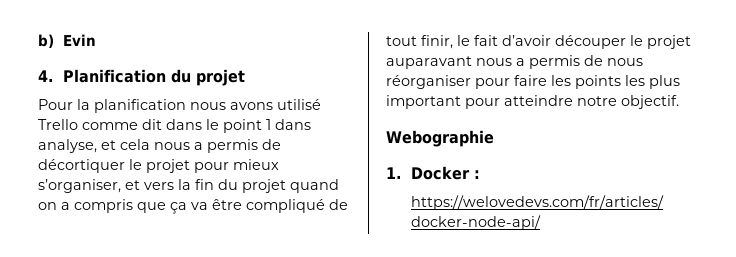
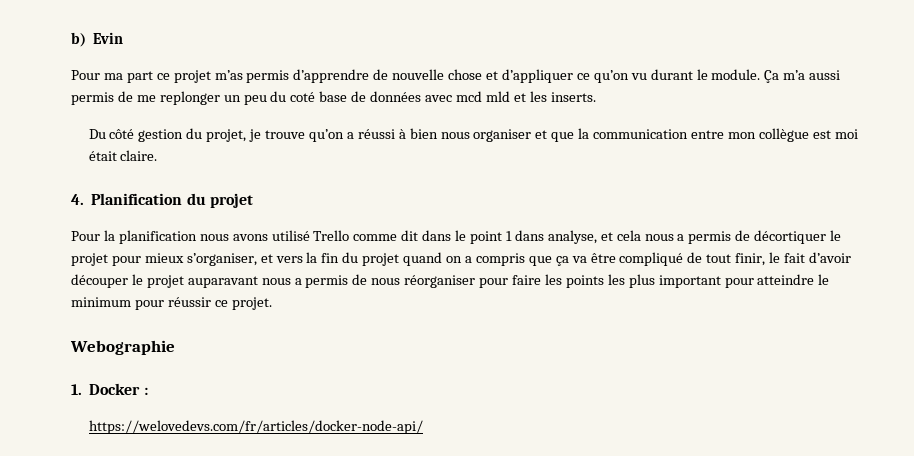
(97, 40) none -> [71,69,841,83] [71,91,596,105] [88,128,858,142] [88,150,158,161] // Pour ma part ce projet m’as permis d’apprendre de nouvelle chose et d’appliquer ce qu’on vu durant le module. Ça m’a aussi permis de me replonger un peu du coté base de données avec mcd mld et les inserts. // Du côté gestion du projet, je trouve qu’on a réussi à bien nous organiser et que la communication entre mon collègue est moi était claire.
[577,95,679,109] notre objectif. -> [818,274,830,285] [71,297,272,310] le minimum pour réussir ce projet.

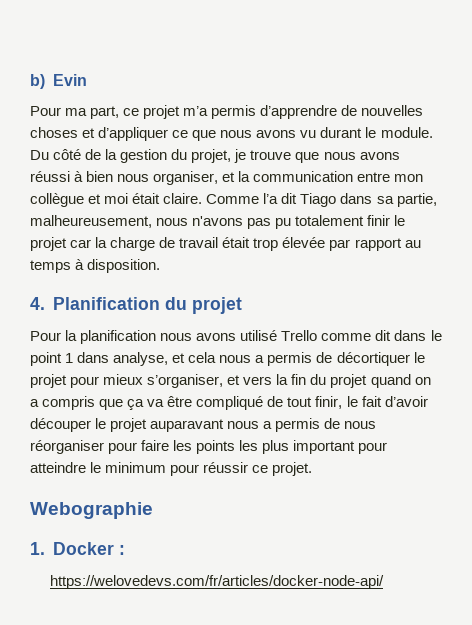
[126,71,153,83] part -> [90,106,120,119] part,
[214,70,243,80] m’as -> [183,106,209,116] m’a
[392,69,483,80] nouvelle chose -> [361,105,424,116] [30,127,78,138] nouvelles choses
[593,70,629,83] qu’on -> [192,130,297,141] que nous avons
[764,70,841,83] [71,91,596,105] [88,129,135,139] Ça m’a aussi permis de me replonger un peu du coté base de données avec mcd mld et les inserts. // Du côté -> [30,149,118,160] Du côté de la
[308,129,354,142] qu’on a -> [295,152,400,163] que nous avons
[473,129,575,142] organiser et que -> [153,171,236,185] organiser, et
[812,130,831,139] est -> [88,194,102,204] et
(158, 155) none -> [206,193,437,207] [30,215,406,229] [30,237,421,251] [30,259,161,273] Comme l’a dit Tiago dans sa partie, malheureusement, nous n'avons pas pu totalement finir le projet car la charge de travail était trop élevée par rapport au temps à disposition.

